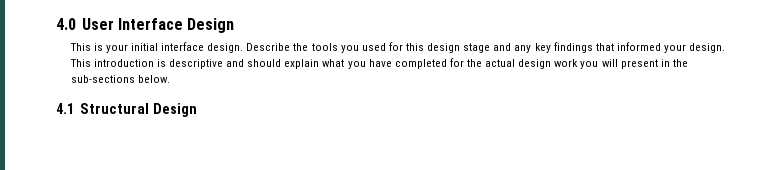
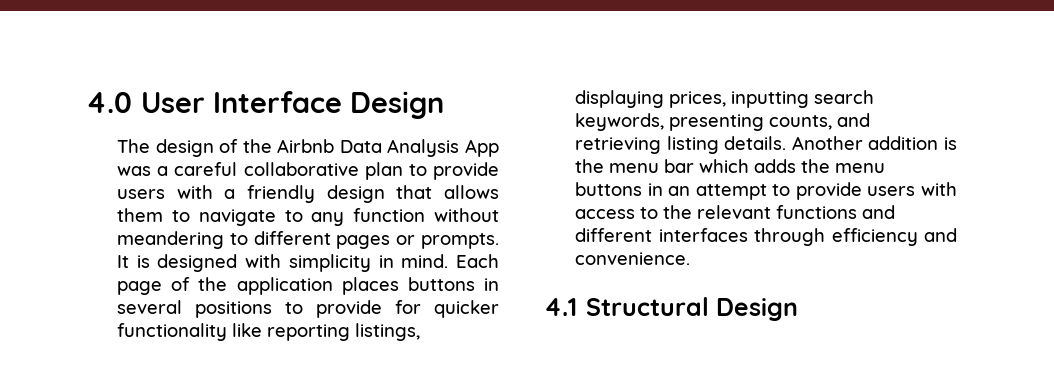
[69,42,726,53] [69,58,688,69] [70,75,170,83] This is your initial interface design. Describe the tools you used for this design stage and any key findings that informed your design. This introduction is descriptive and should explain what you have completed for the actual design work you will present in the sub-sections below. -> [117,139,499,157] [117,162,499,180] [117,185,499,203] [117,208,499,226] [117,231,499,249] [117,254,499,272] [117,277,499,295] [117,300,499,318] [117,323,421,341] [575,90,875,108] [575,113,871,131] [575,136,957,154] [575,159,886,173] [575,182,957,200] [575,205,896,219] [575,228,957,246] [575,252,691,265] The design of the Airbnb Data Analysis App was a careful collaborative plan to provide users with a friendly design that allows them to navigate to any function without meandering to different pages or prompts. It is designed with simplicity in mind. Each page of the application places buttons in several positions to provide for quicker functionality like reporting listings, displaying prices, inputting search keywords, presenting counts, and retrieving listing details. Another addition is the menu bar which adds the menu buttons in an attempt to provide users with access to the relevant functions and different interfaces through efficiency and convenience.

